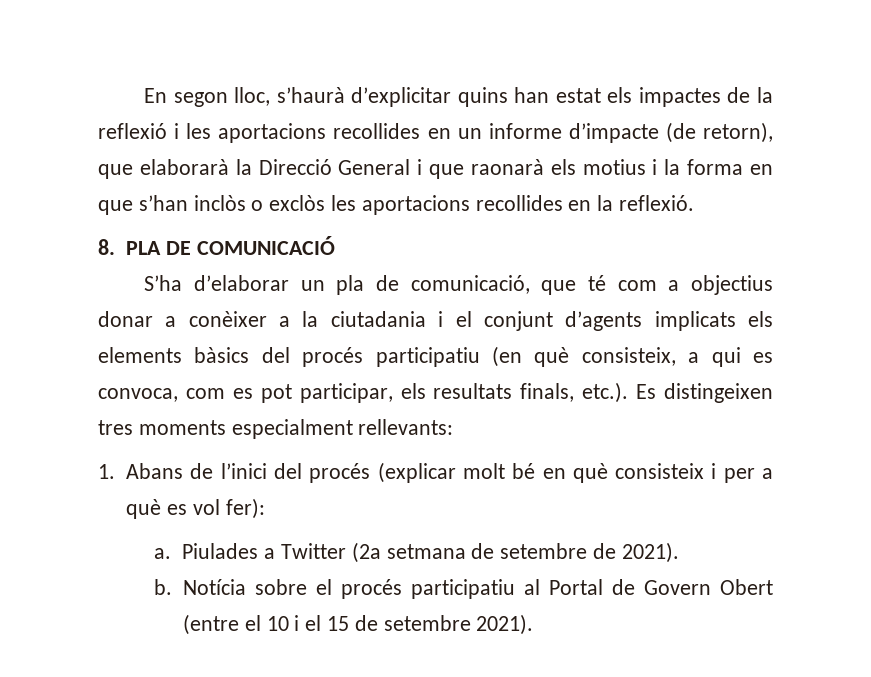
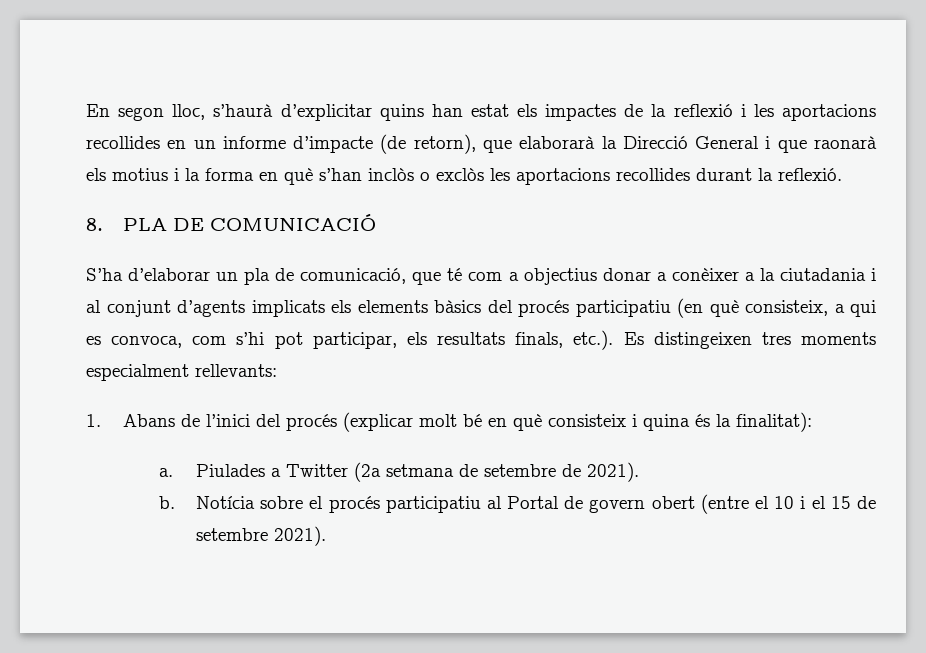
[98,200,133,215] que -> [284,168,313,185] què
[568,200,592,211] en -> [696,168,752,181] durant
[455,311,472,327] el -> [86,300,101,313] al
[232,388,253,399] es -> [236,332,265,345] s’hi
[723,468,773,483] [126,498,265,519] per a què es vol fer): -> [642,412,812,432] quina és la finalitat):
[643,579,774,595] Govern Obert -> [589,496,695,513] govern obert

